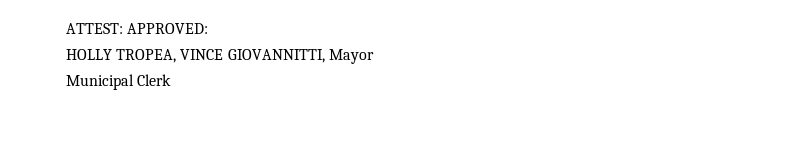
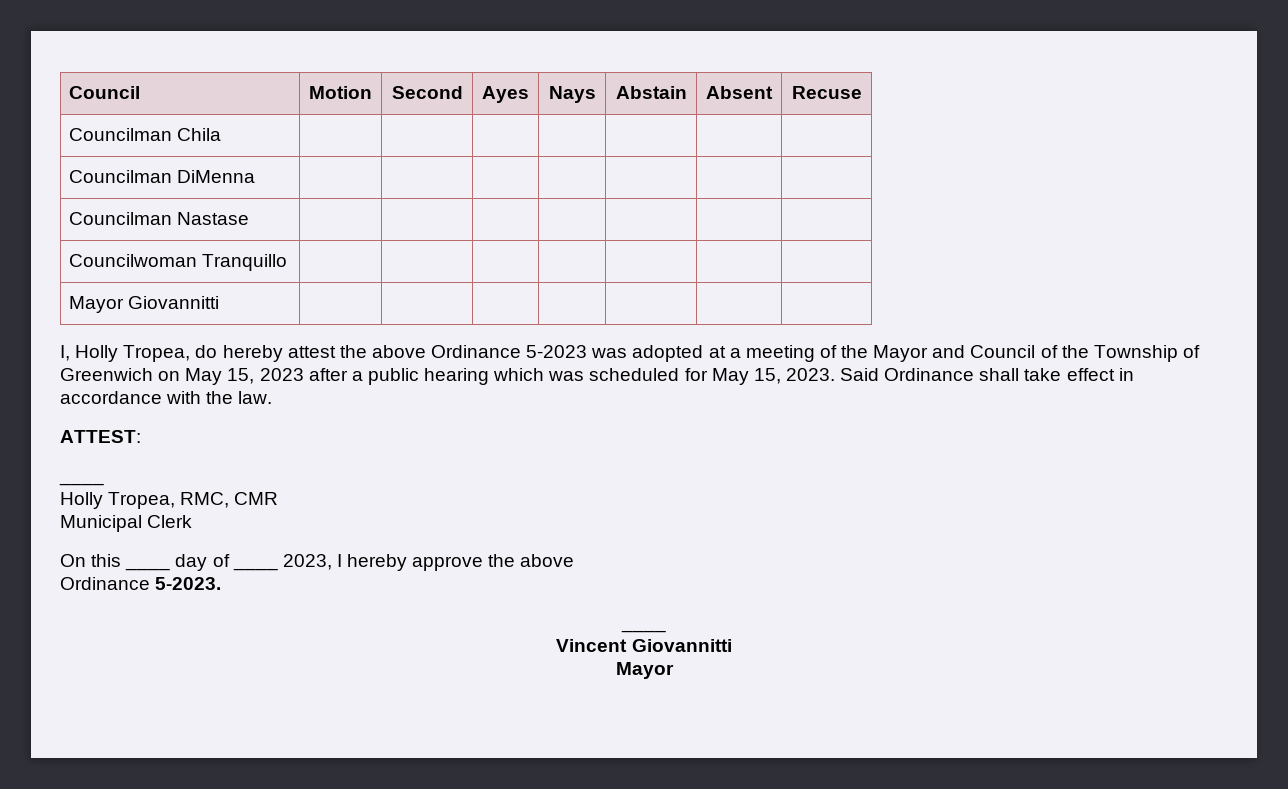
[66,23,209,34] [66,49,374,64] [66,74,172,90] ATTEST: APPROVED: // HOLLY TROPEA, VINCE GIOVANNITTI, Mayor // Municipal Clerk -> [69,86,141,99] [309,86,372,99] [391,86,463,99] [482,86,529,103] [548,86,596,103] [615,86,687,99] [706,86,773,99] [791,86,862,99] [69,128,222,141] [69,170,256,183] [69,212,250,225] [69,254,288,271] [69,296,220,313] [60,345,1200,362] [60,368,1134,385] [60,391,273,404] [60,430,141,443] [59,482,104,486] [60,492,279,509] [60,515,193,532] [60,554,122,567] [125,554,230,571] [232,554,575,571] [60,577,222,590] [621,629,666,633] [556,639,732,652] [615,662,674,679] Council | Motion | Second | Ayes | Nays | Abstain | Absent | Recuse // Councilman Chila | | | | | | | // Councilman DiMenna | | | | | | | // Councilman Nastase | | | | | | | // Councilwoman Tranquillo | | | | | | | // Mayor Giovannitti | | | | | | | // I, Holly Tropea, do hereby attest the above Ordinance 5-2023 was adopted at a meeting of the Mayor and Council of the Township of Greenwich on May 15, 2023 after a public hearing which was scheduled for May 15, 2023. Said Ordinance shall take effect in accordance with the law. // ATTEST: // ____ // Holly Tropea, RMC, CMR // Municipal Clerk // On this ____ day of ____ 2023, I hereby approve the above // Ordinance 5-2023. // ____ // Vincent Giovannitti // Mayor

